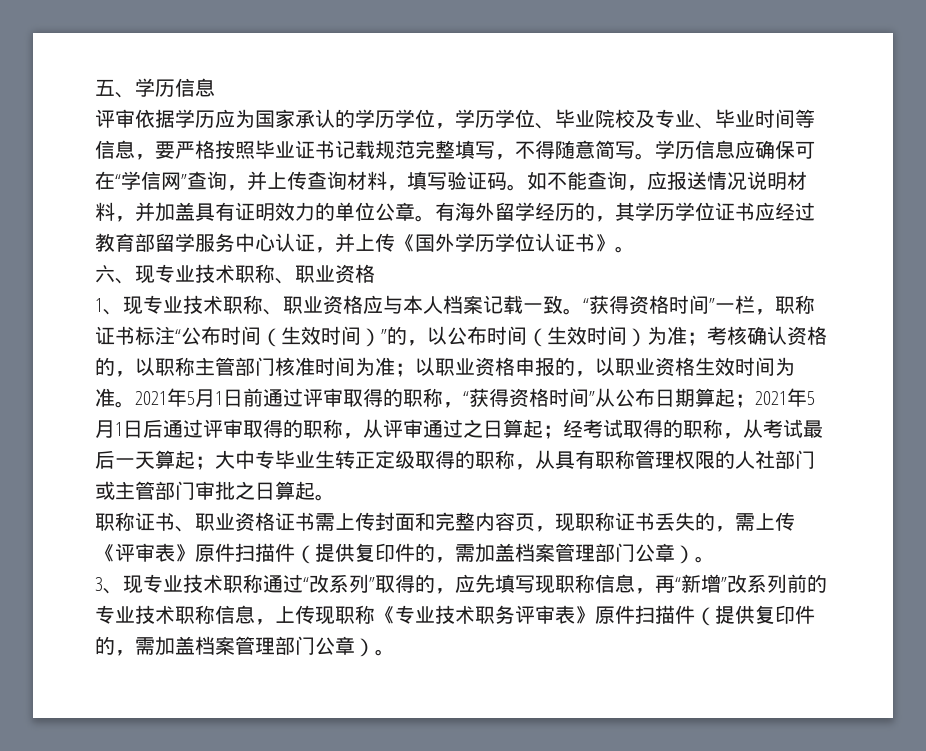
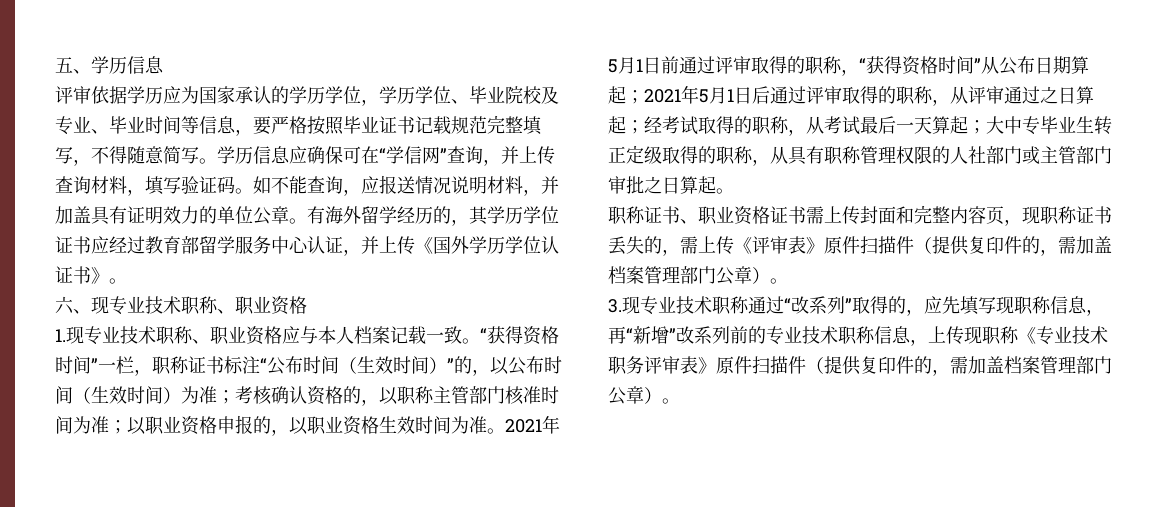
[95,298,123,315] 1、 -> [55,329,66,342] 1.
[95,577,123,594] 3、 -> [608,299,622,313] 3.

